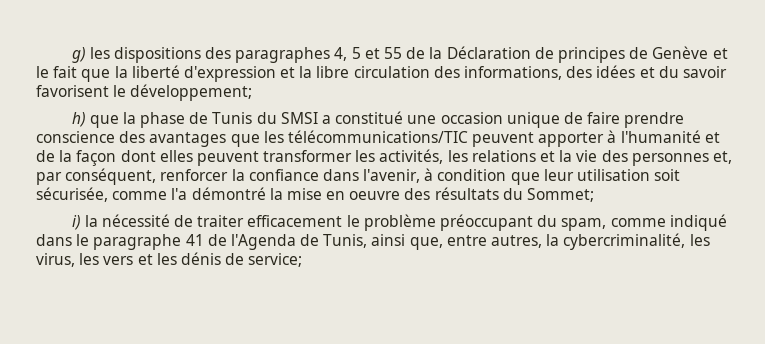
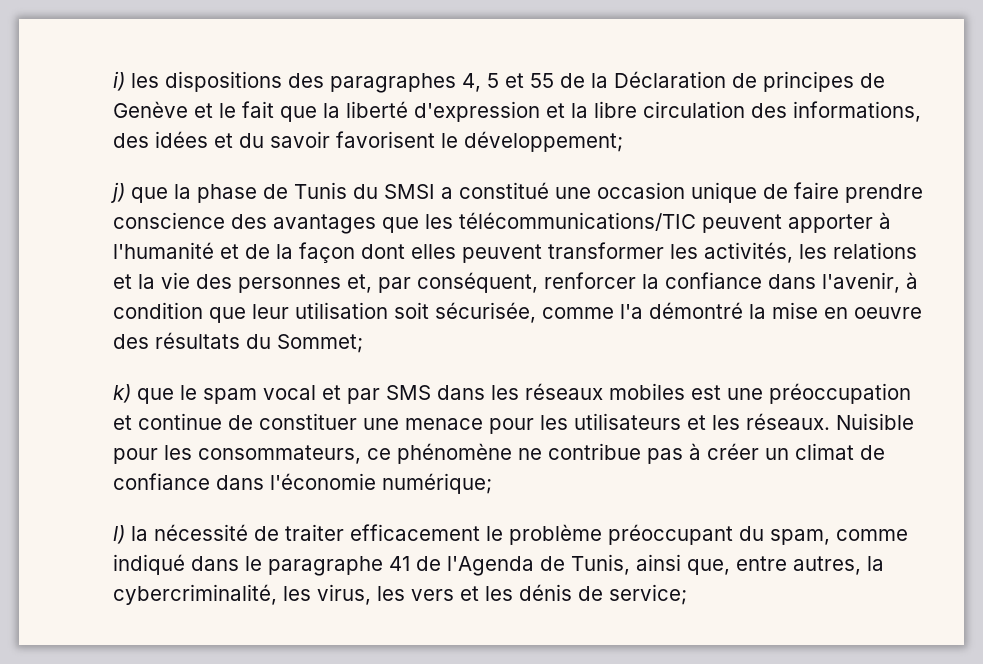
[71,47,86,63] g) -> [113,71,125,91] i)
[71,112,86,127] h) -> [111,182,125,203] j)
[71,215,81,230] i) -> [113,383,911,404] [113,413,914,434] [113,443,885,464] [113,473,492,494] [113,525,125,544] k) que le spam vocal et par SMS dans les réseaux mobiles est une préoccupation et continue de constituer une menace pour les utilisateurs et les réseaux. Nuisible pour les consommateurs, ce phénomène ne contribue pas à créer un climat de confiance dans l'économie numérique; // l)

